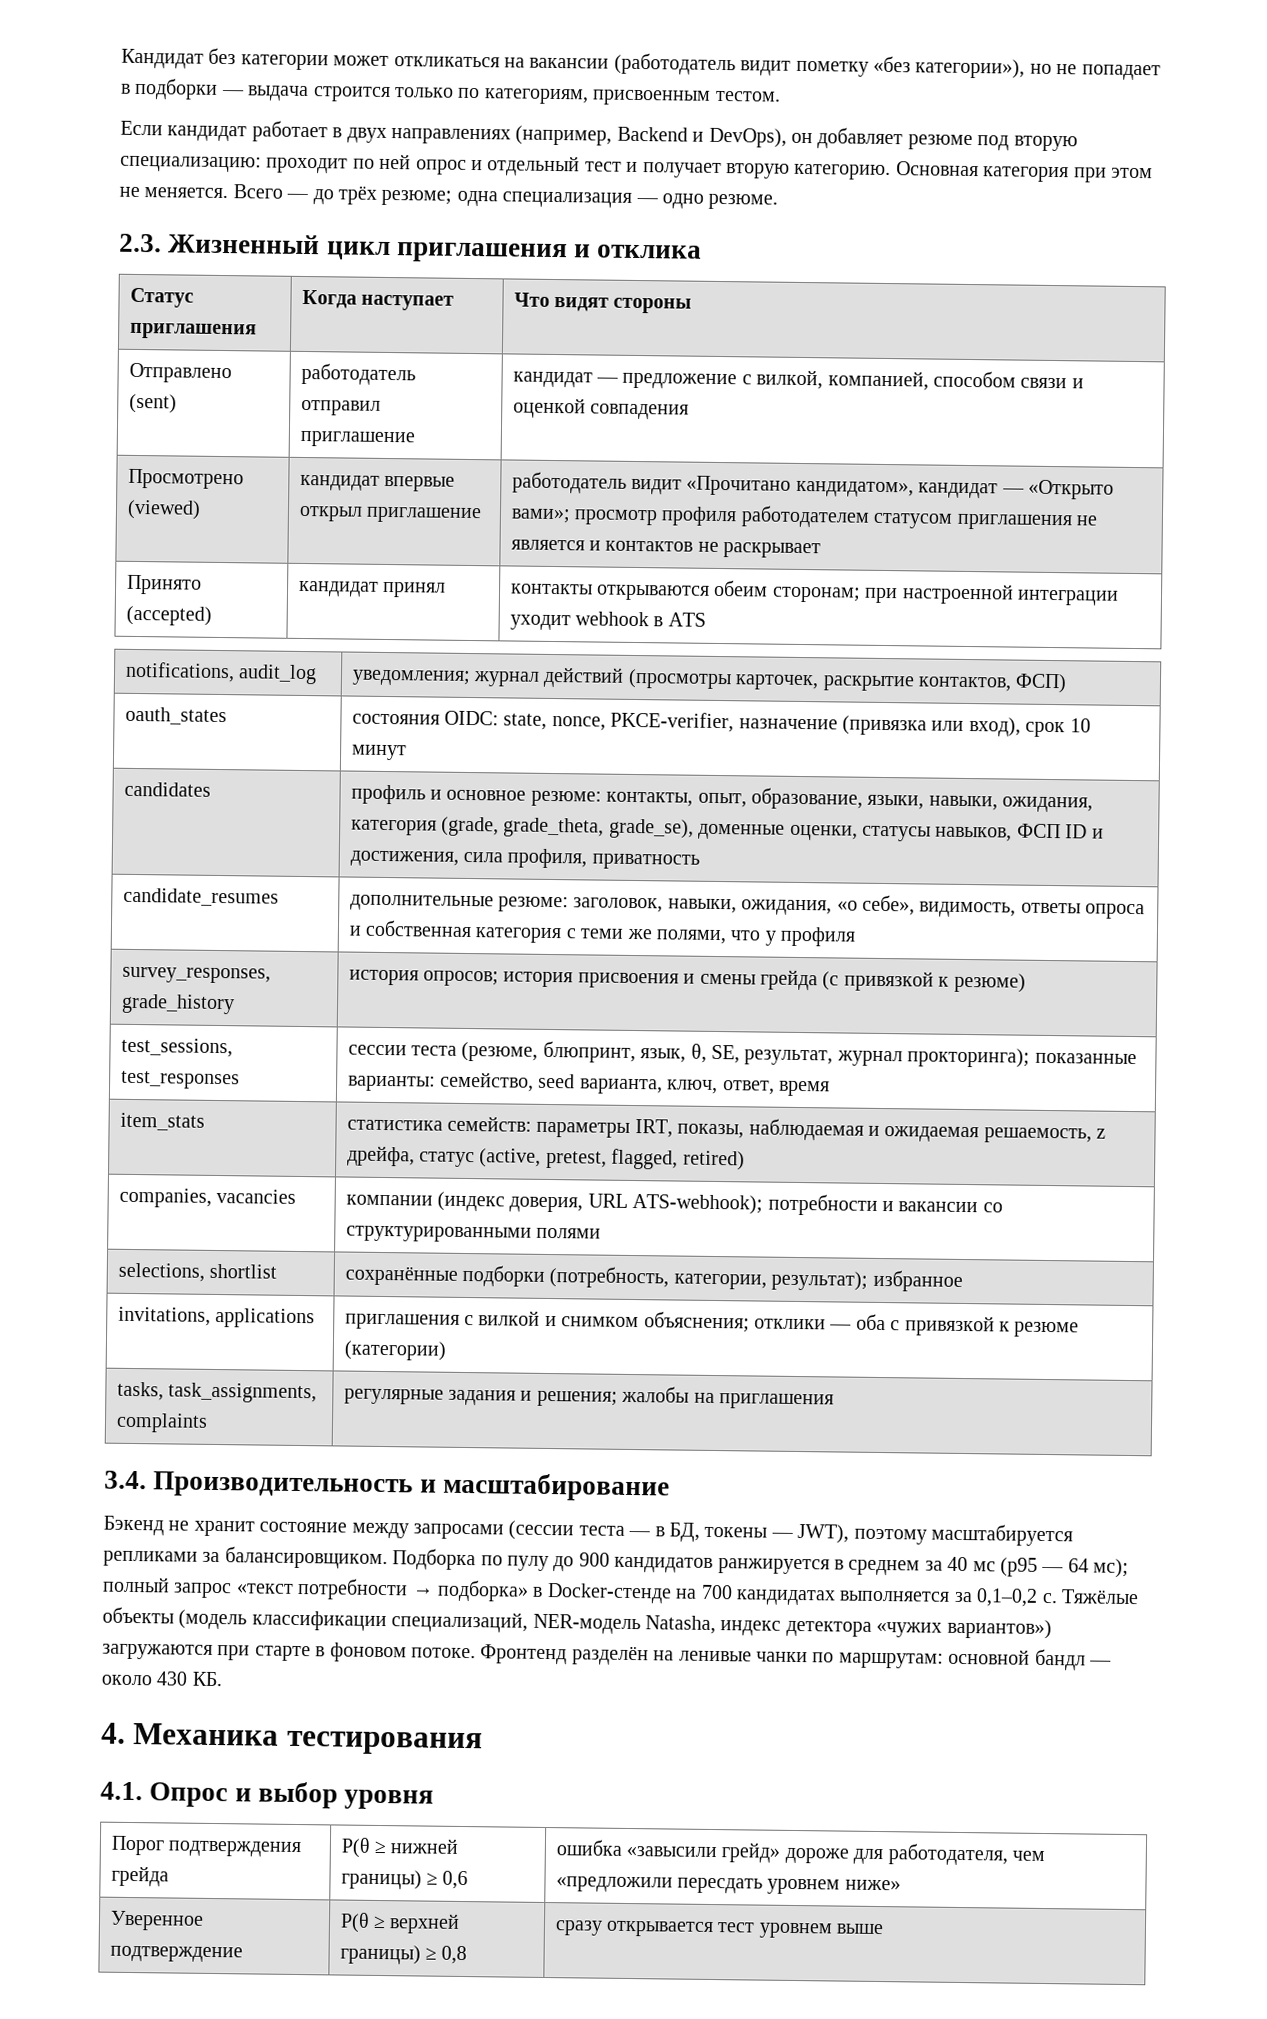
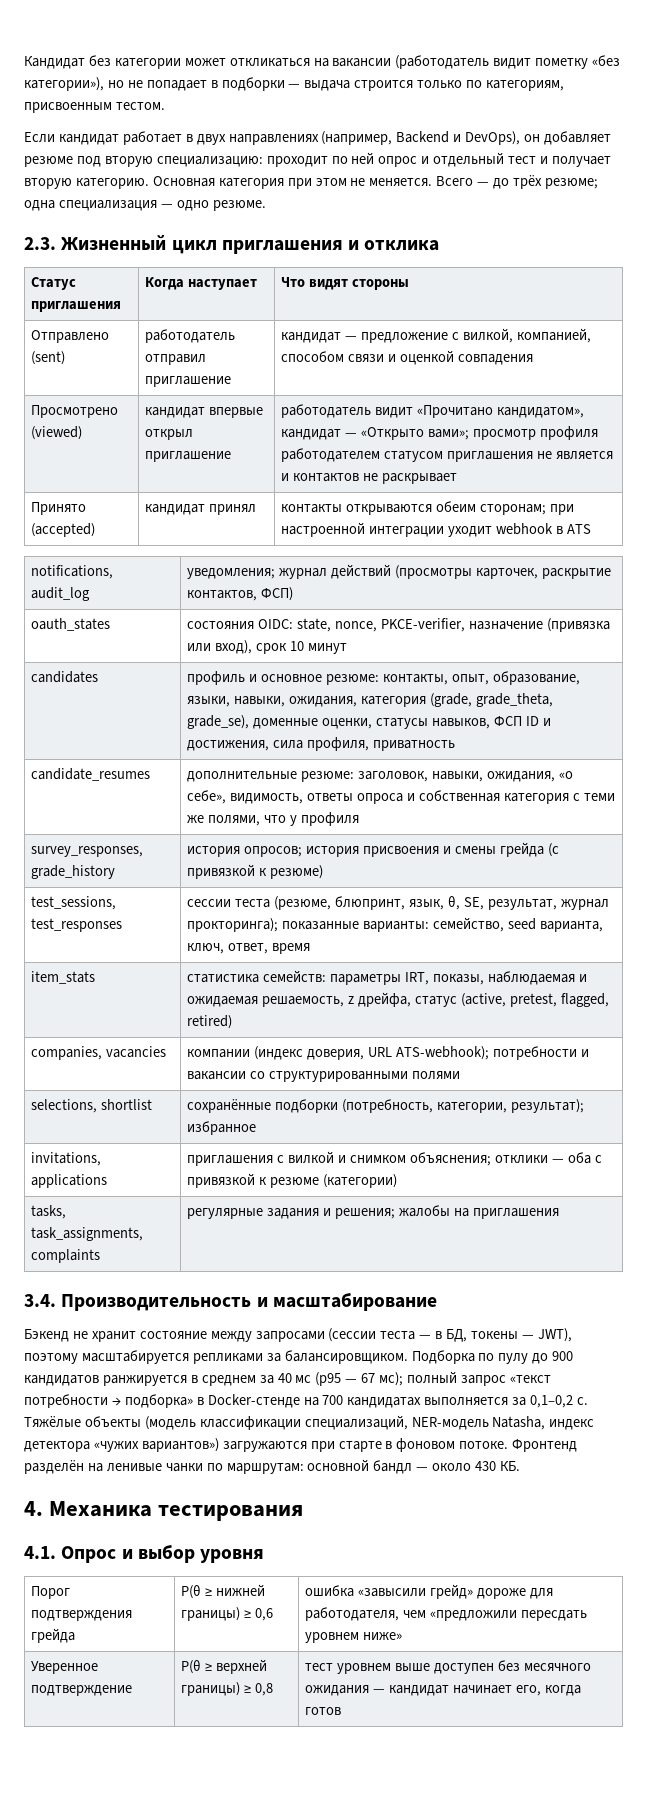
[1067,1558,1089,1573] 64 -> [361,1373,376,1383] 67
[554,1920,715,1938] сразу открывается -> (274, 1689) none
(885, 1929) none -> [434,1660,591,1674] [305,1685,581,1696] [305,1707,342,1715] доступен без месячного ожидания — кандидат начинает его, когда готов

